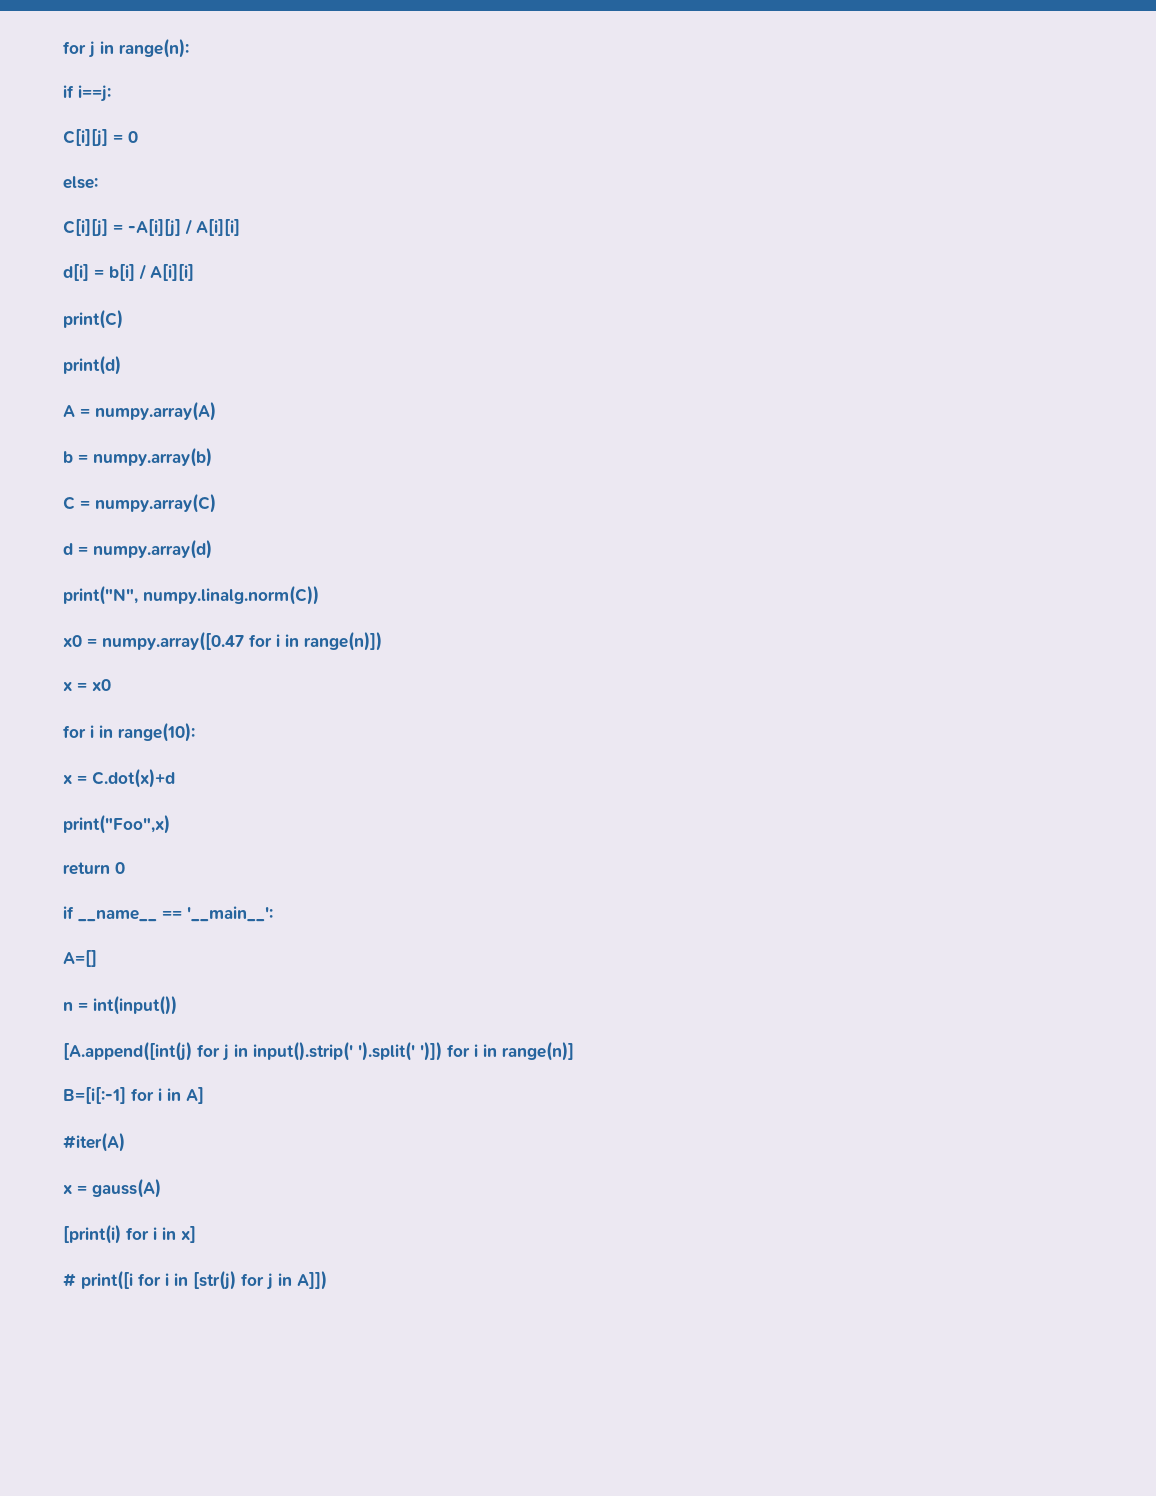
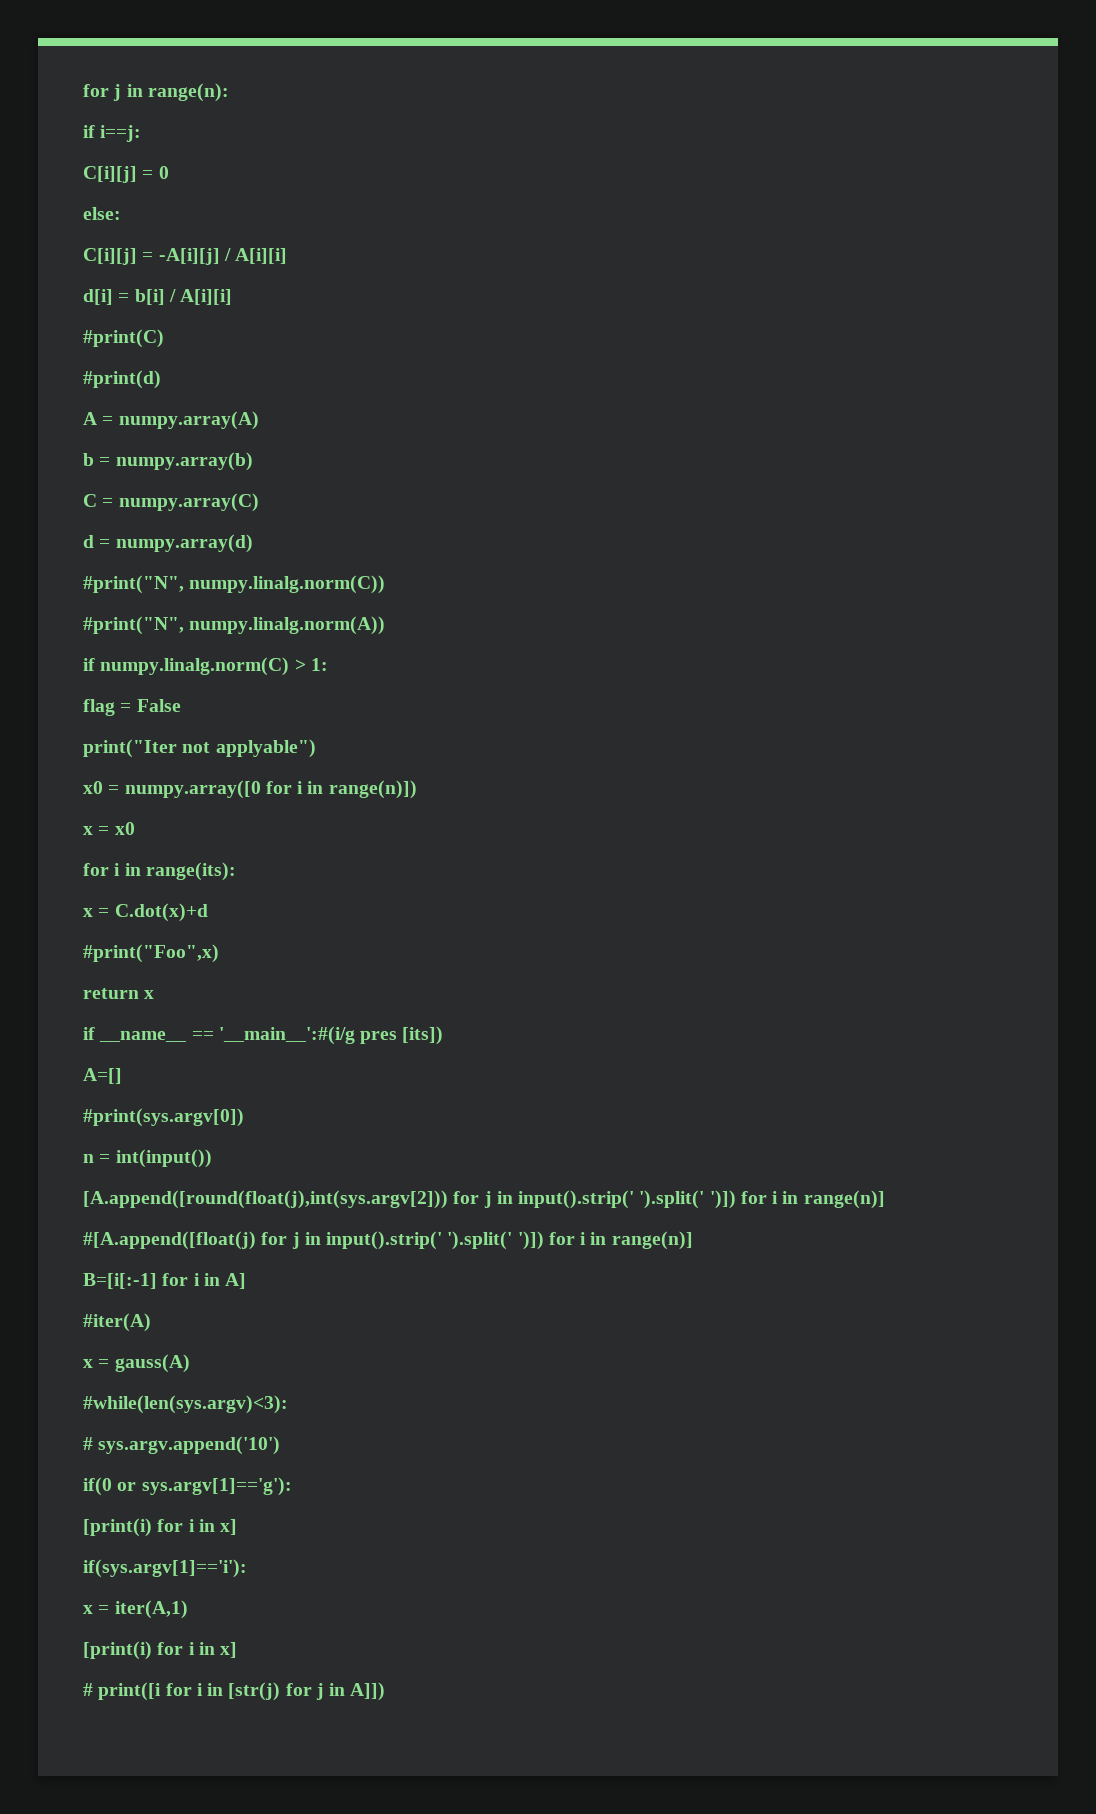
[63,309,123,329] [63,355,121,375] print(C) // print(d) -> [83,329,164,348] [83,370,161,389] #print(C) // #print(d)
[63,585,138,605] print("N", -> [83,575,184,594] #print("N",
(319, 595) none -> [83,616,386,635] [83,657,328,676] [83,699,181,716] [83,739,316,758] // #print("N", numpy.linalg.norm(A)) // if numpy.linalg.norm(C) > 1: // flag = False // print("Iter not applyable")
[102,631,244,651] numpy.array([0.47 -> [124,780,261,799] numpy.array([0
[118,722,195,742] range(10): -> [145,862,236,881] range(its):
[63,814,170,834] print("Foo",x) -> [83,944,219,963] #print("Foo",x)
[115,862,125,874] 0 -> [144,990,155,999] x
[187,906,273,922] '__main__': -> [218,1026,444,1045] '__main__':#(i/g pres [its])
(97, 958) none -> [83,1108,244,1127] // #print(sys.argv[0])
[63,1041,192,1061] [A.append([int(j) -> [83,1190,885,1209] [83,1231,256,1250] [A.append([round(float(j),int(sys.argv[2])) for j in input().strip(' ').split(' ')]) for i in range(n)] // #[A.append([float(j)
(161, 1188) none -> [83,1395,288,1414] [83,1436,281,1455] [83,1477,292,1496] [83,1518,238,1537] [83,1559,247,1578] [83,1600,188,1619] // #while(len(sys.argv)<3): // # sys.argv.append('10') // if(0 or sys.argv[1]=='g'): // [print(i) for i in x] // if(sys.argv[1]=='i'): // x = iter(A,1)

